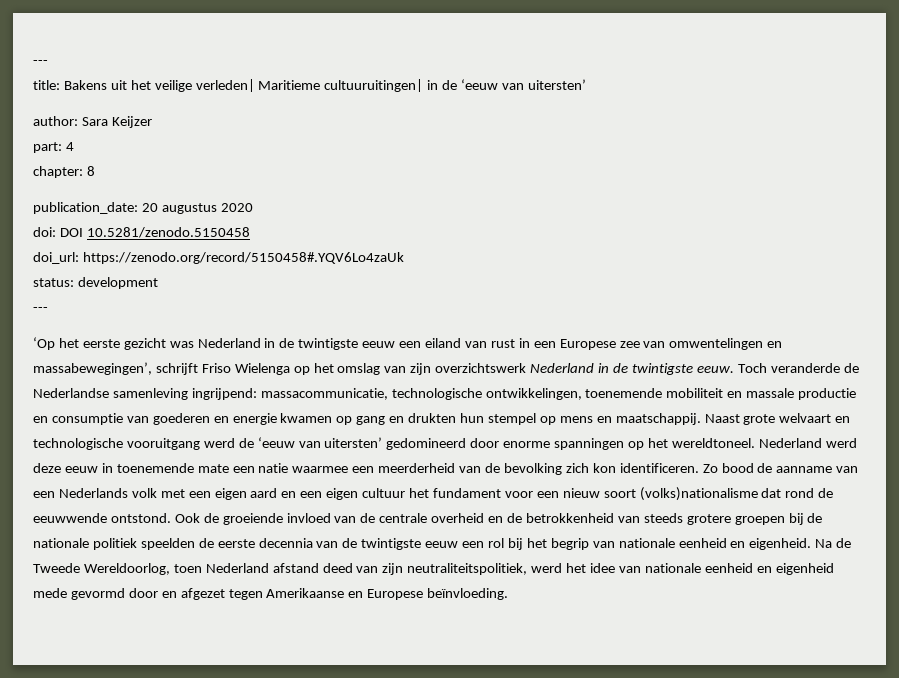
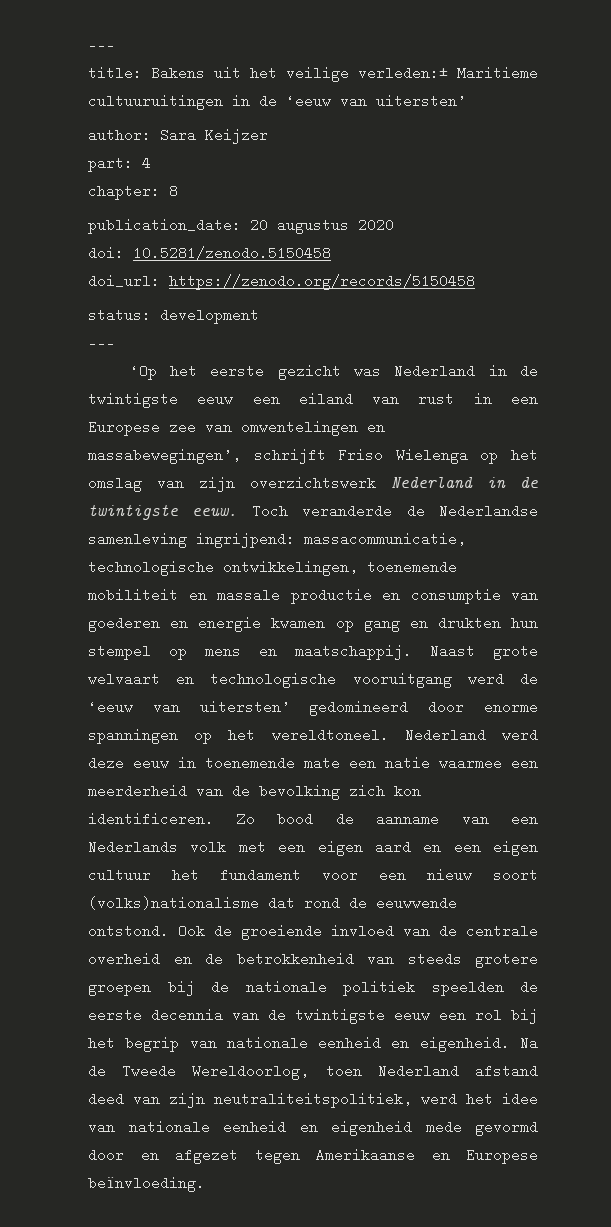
[195,79,424,92] verleden| Maritieme cultuuruitingen| -> [358,66,538,80] [88,94,223,110] verleden:± Maritieme cultuuruitingen
[59,228,83,237] DOI -> (124, 253) none
[82,252,404,264] https://zenodo.org/record/5150458#.YQV6Lo4zaUk -> [169,274,475,290] https://zenodo.org/records/5150458

